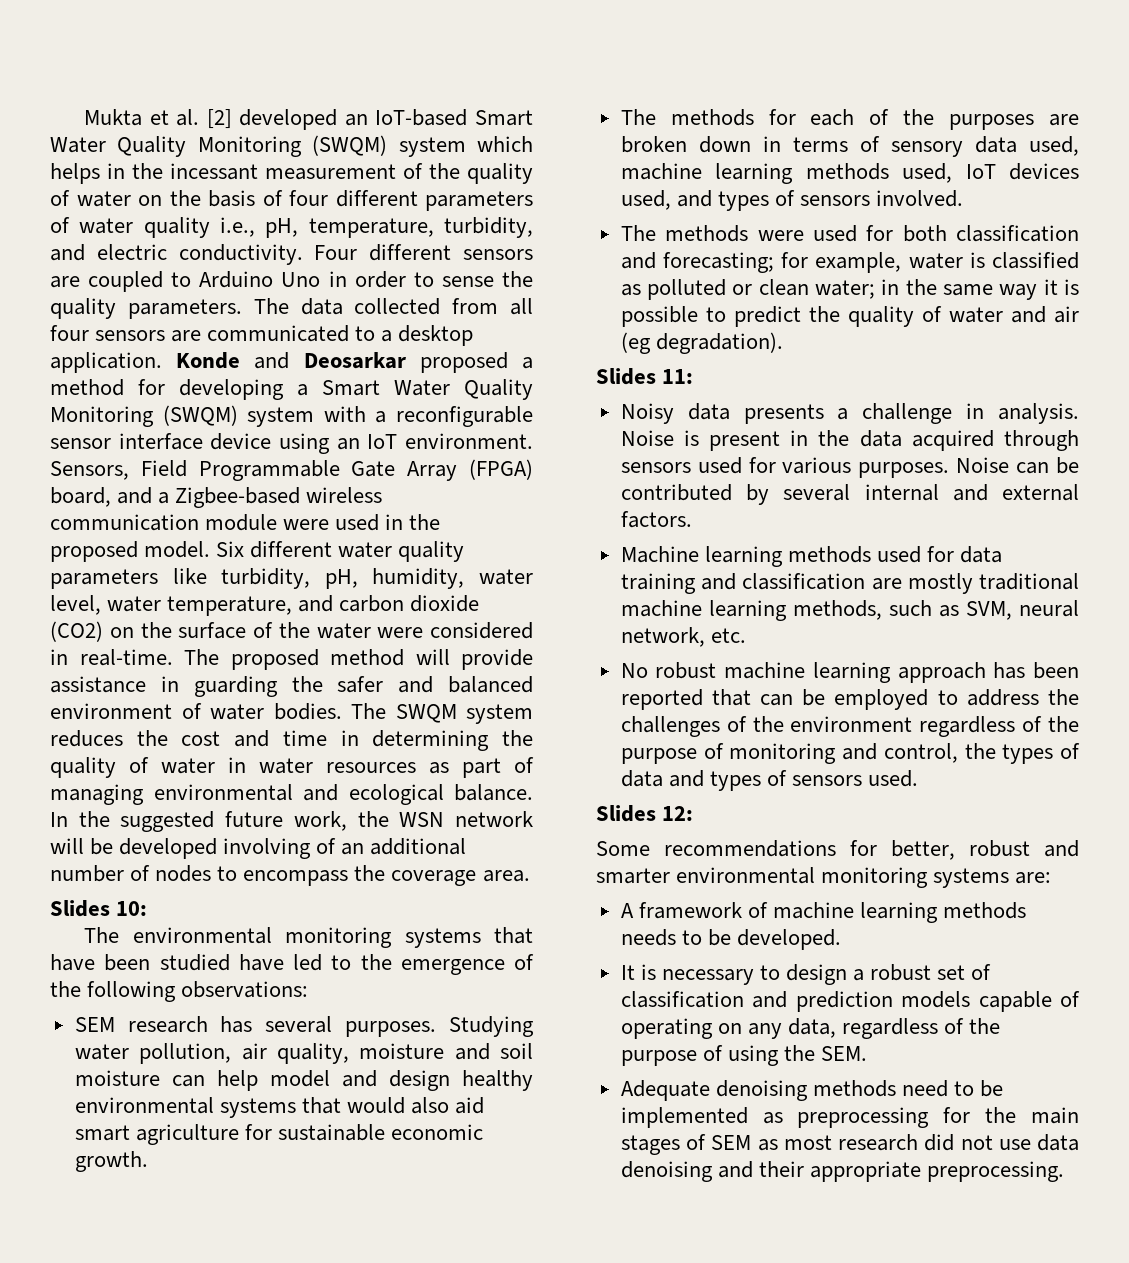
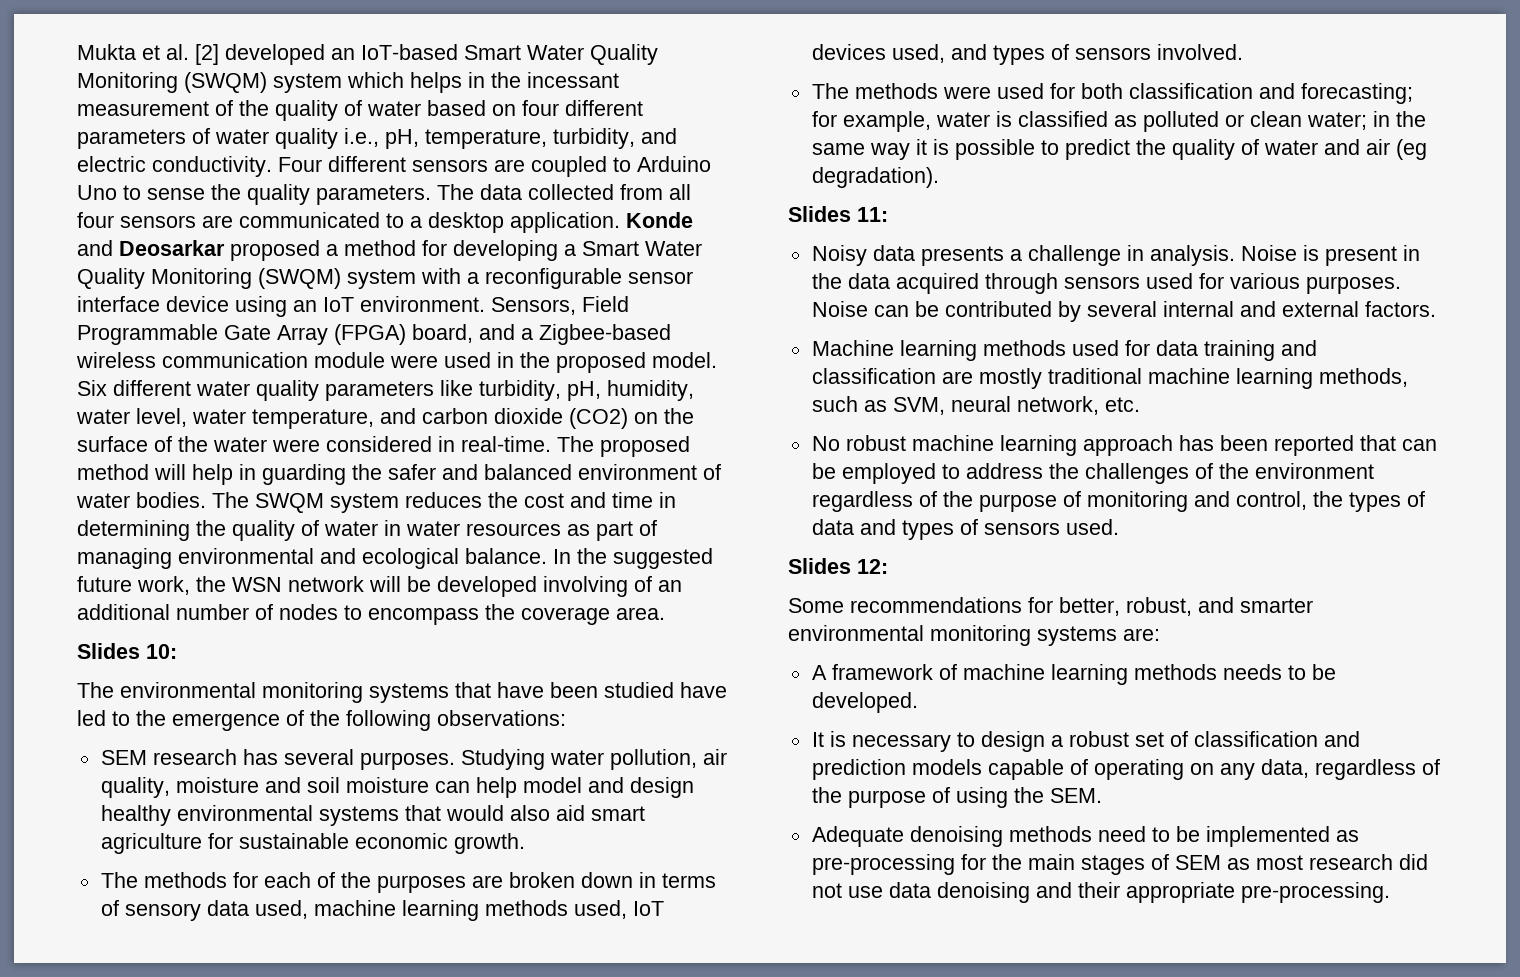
[138,190,283,207] on the basis of -> [427,100,516,116] based on
[328,271,406,288] in order -> (117, 192) none
[461,649,533,670] [50,676,146,693] provide assistance -> [192,464,233,485] help
[969,840,1030,857] robust -> [1126,597,1192,616] robust,
[797,1107,930,1128] preprocessing -> [811,854,955,875] pre-processing
[927,1161,1065,1182] preprocessing. -> [1240,882,1390,903] pre-processing.

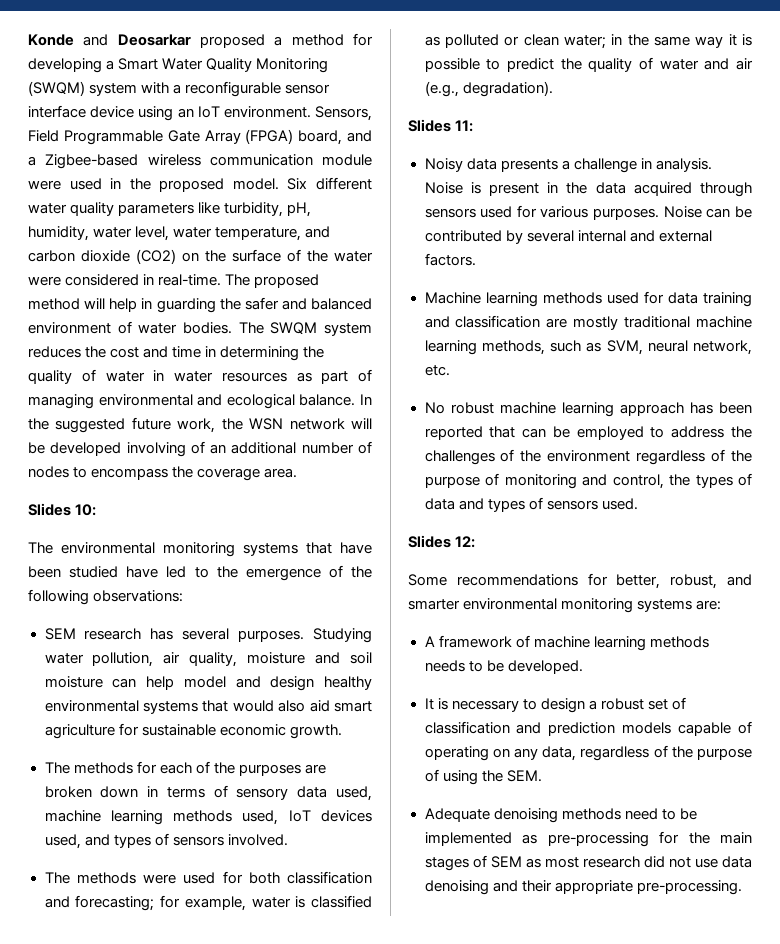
[77,44,658,65] [77,72,619,93] [77,100,643,121] [77,128,677,149] [77,156,711,177] [77,184,691,205] [77,212,620,233] Mukta et al. [2] developed an IoT-based Smart Water Quality Monitoring (SWQM) system which helps in the incessant measurement of the quality of water based on four different parameters of water quality i.e., pH, temperature, turbidity, and electric conductivity. Four different sensors are coupled to Arduino Uno to sense the quality parameters. The data collected from all four sensors are communicated to a desktop application. -> (28, 40) none
[1395,139,1427,160] (eg -> [424,81,459,97] (e.g.,

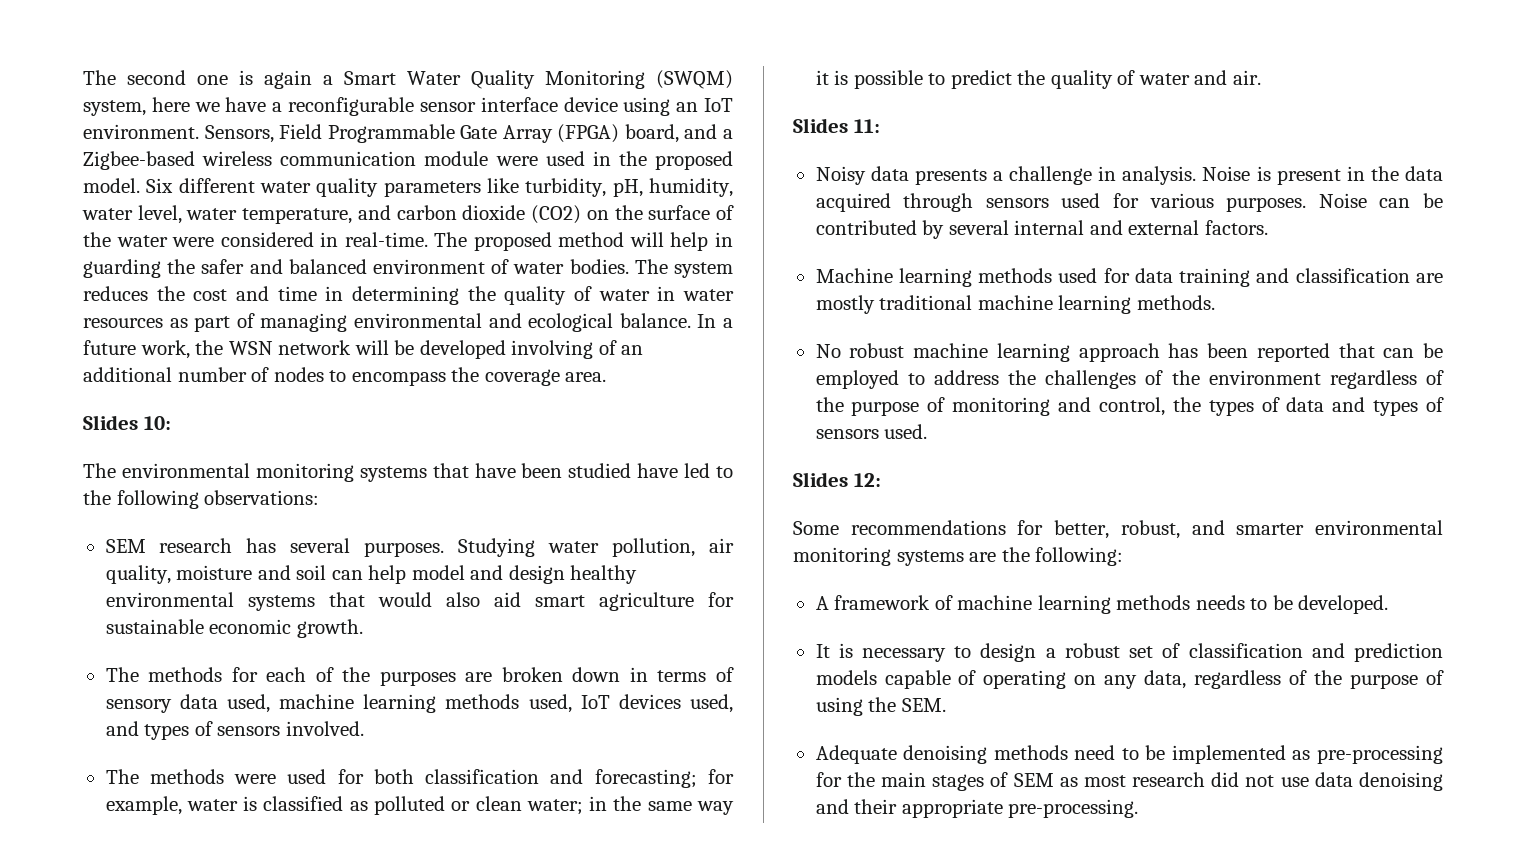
[28,33,373,48] [28,58,102,73] Konde and Deosarkar proposed a method for developing -> [83,70,312,89] The second one is again
[89,82,170,96] system with -> [83,97,267,116] system, here we have
[270,322,318,334] SWQM -> (668, 266) none
[28,418,126,433] the suggested -> [723,318,734,328] a
[245,565,372,581] emergence of the -> (111, 497) none
[44,676,103,688] moisture -> (327, 572) none
[736,58,753,70] [424,81,553,97] air (e.g., degradation). -> [1232,70,1261,85] air.
[481,340,752,355] [424,365,450,376] methods, such as SVM, neural network, etc. -> [1136,295,1215,310] methods.
[696,600,722,610] are: -> [969,547,1124,566] are the following:

